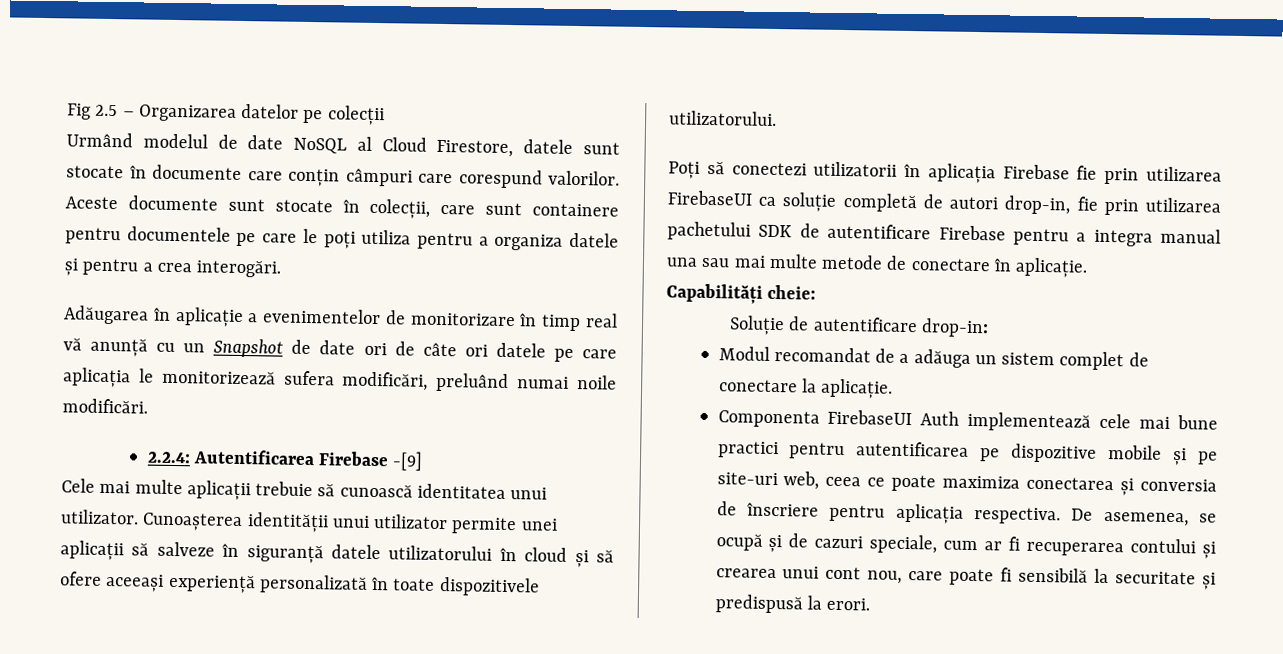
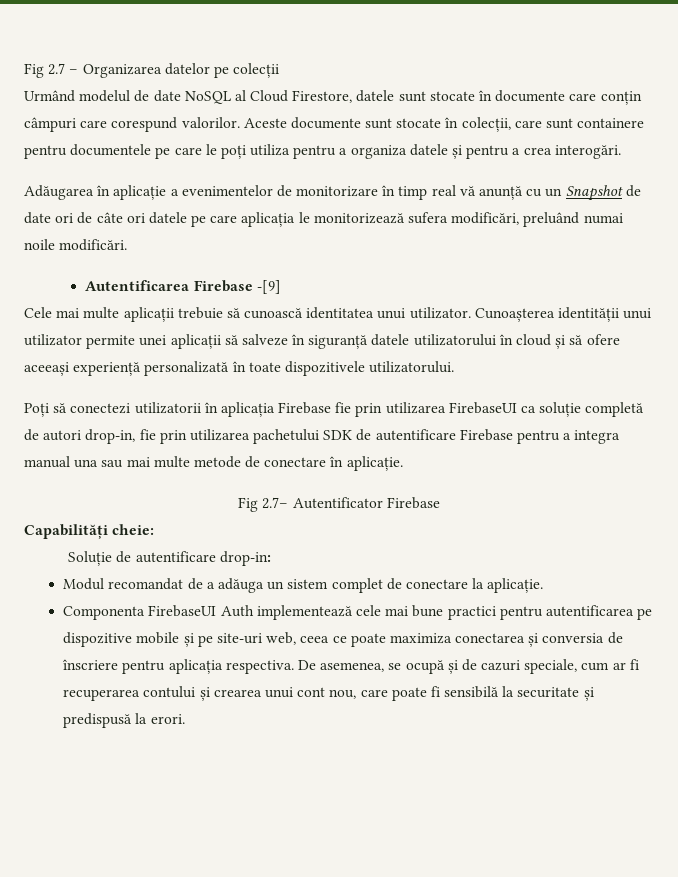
[67,103,119,120] Fig 2.5 -> [24,63,66,78] Fig 2.7
[146,451,191,464] 2.2.4: -> (128, 245) none
(1089, 267) none -> [238,497,440,512] // Fig 2.7– Autentificator Firebase

